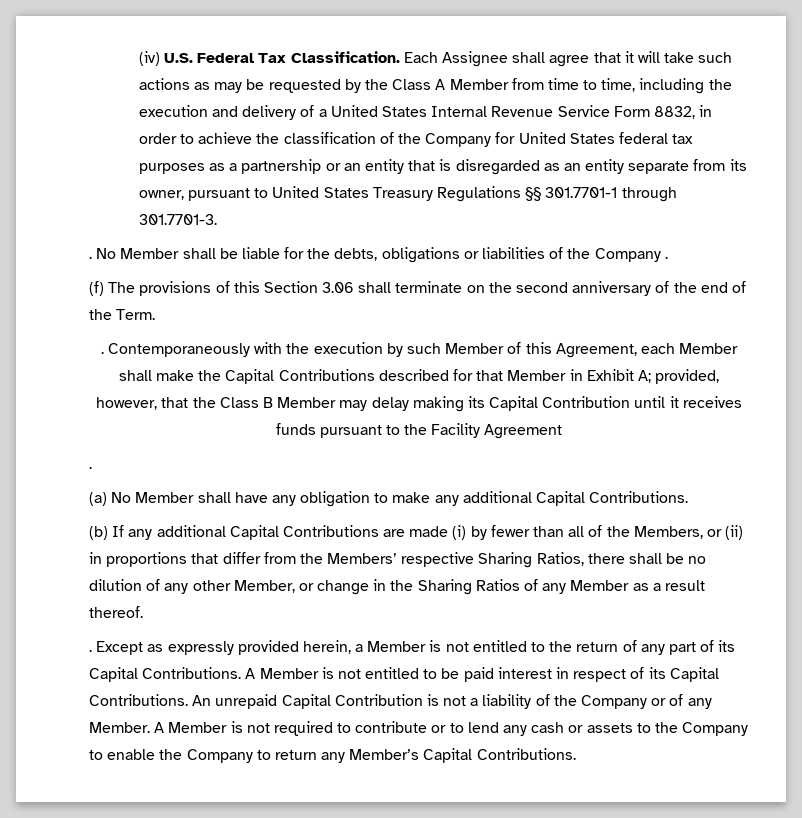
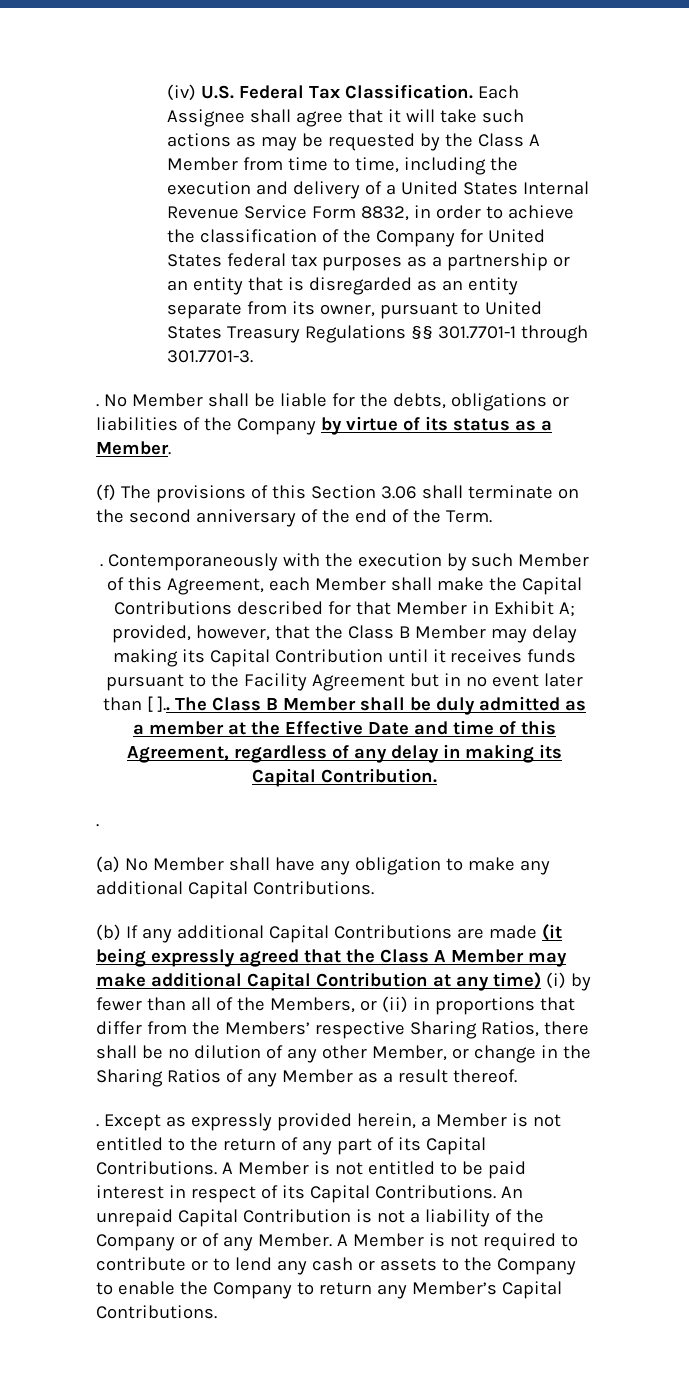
[664,256,668,259] . -> [320,416,552,435] [96,441,171,455] by virtue of its status as a Member.
(563, 431) none -> [409,673,583,687] [103,696,586,715] [133,720,556,735] [126,744,563,763] [252,768,437,787] but in no event later than [ ].. The Class B Member shall be duly admitted as a member at the Effective Date and time of this Agreement, regardless of any delay in making its Capital Contribution.
(449, 531) none -> [541,924,562,941] [96,948,567,967] [96,972,541,991] (it being expressly agreed that the Class A Member may make additional Capital Contribution at any time)

